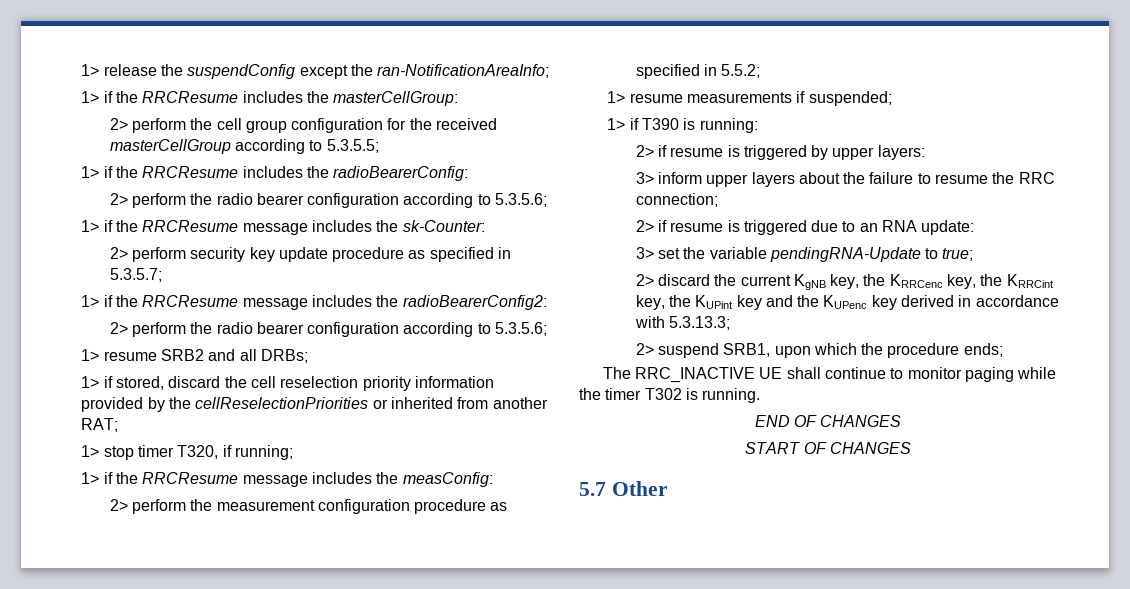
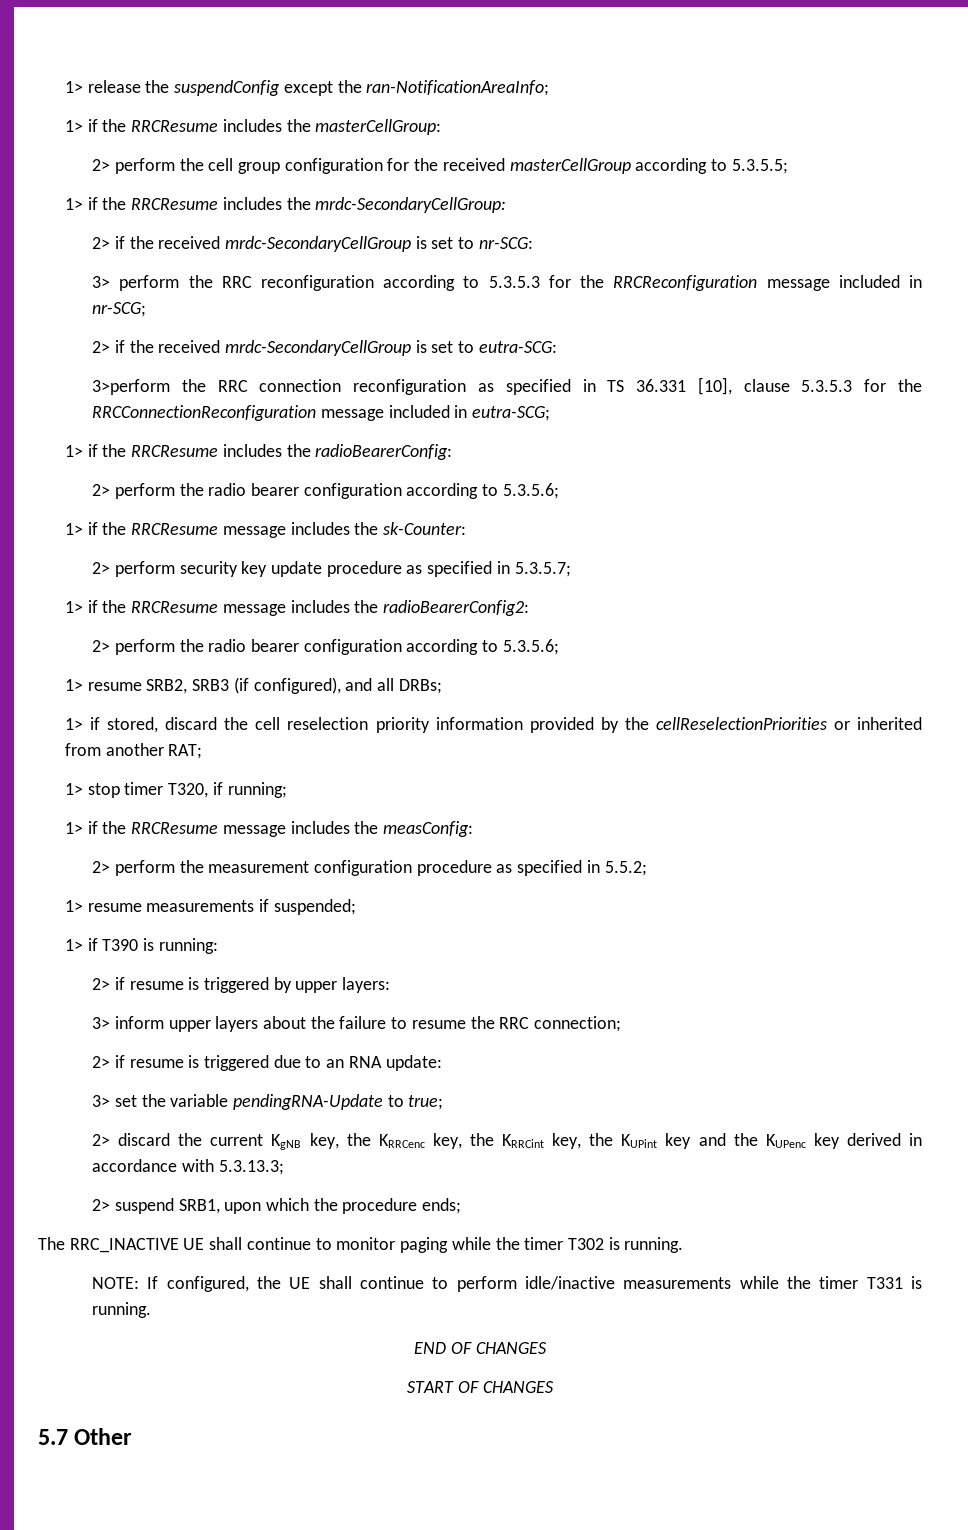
(379, 146) none -> [65,197,507,213] [92,236,533,252] [92,275,923,291] [92,302,147,317] [92,340,557,356] [92,377,922,395] [92,405,550,421] // 1> if the RRCResume includes the mrdc-SecondaryCellGroup: // 2> if the received mrdc-SecondaryCellGroup is set to nr-SCG: // 3> perform the RRC reconfiguration according to 5.3.5.3 for the RRCReconfiguration message included in nr-SCG; // 2> if the received mrdc-SecondaryCellGroup is set to eutra-SCG: // 3>perform the RRC connection reconfiguration as specified in TS 36.331 [10], clause 5.3.5.3 for the RRCConnectionReconfiguration message included in eutra-SCG;
[160,349,204,361] SRB2 -> [146,677,341,694] SRB2, SRB3 (if configured),
(761, 395) none -> [92,1276,922,1292] [92,1302,152,1318] // NOTE: If configured, the UE shall continue to perform idle/inactive measurements while the timer T331 is running.

